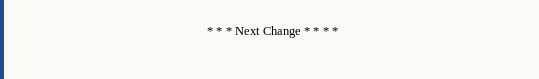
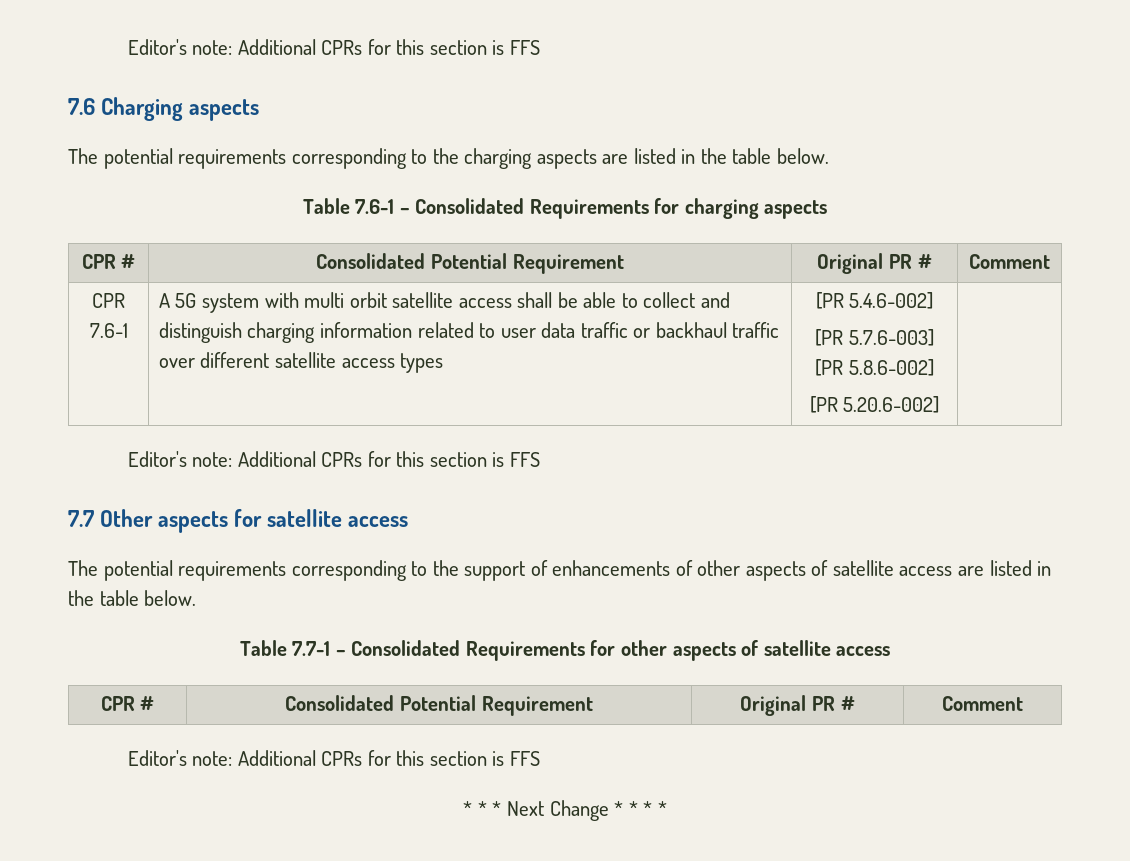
(207, 31) none -> [127,39,540,55] [68,97,260,121] [68,148,829,169] [302,198,828,219] [81,254,136,269] [316,253,624,274] [817,253,932,274] [969,254,1050,269] [92,293,125,308] [89,323,128,338] [158,292,730,313] [158,322,780,343] [158,352,444,373] [815,292,934,309] [815,329,934,346] [815,359,934,376] [809,396,940,413] [127,451,540,467] [68,509,409,533] [68,560,1052,581] [68,590,197,606] [239,640,891,661] [100,696,155,711] [285,695,593,716] [740,695,855,716] [942,696,1023,711] [127,750,540,766] Editor's note: Additional CPRs for this section is FFS // 7.6 Charging aspects // The potential requirements corresponding to the charging aspects are listed in the table below. // Table 7.6-1 – Consolidated Requirements for charging aspects // CPR # | Consolidated Potential Requirement | Original PR # | Comment // CPR 7.6-1 | A 5G system with multi orbit satellite access shall be able to collect and distinguish charging information related to user data traffic or backhaul traffic over different satellite access types | [PR 5.4.6-002] // [PR 5.7.6-003] [PR 5.8.6-002] // [PR 5.20.6-002] | // Editor's note: Additional CPRs for this section is FFS // 7.7 Other aspects for satellite access // The potential requirements corresponding to the support of enhancements of other aspects of satellite access are listed in the table below. // Table 7.7-1 – Consolidated Requirements for other aspects of satellite access // CPR # | Consolidated Potential Requirement | Original PR # | Comment // Editor's note: Additional CPRs for this section is FFS //

